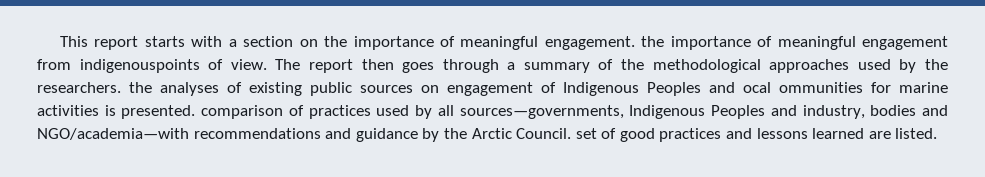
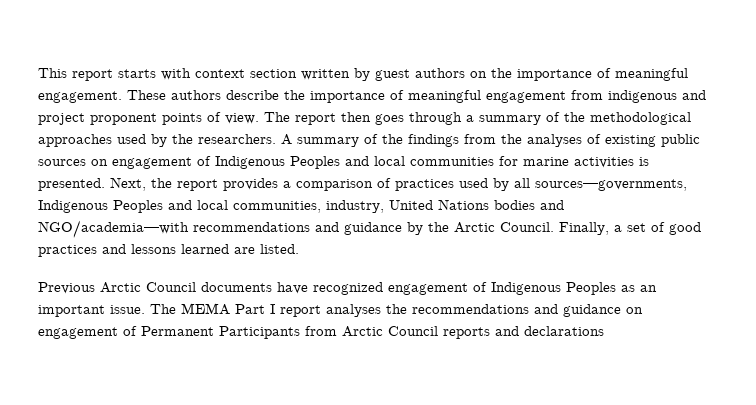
[228,36,294,47] a section -> [195,68,465,81] context section written by guest authors
(635, 43) none -> [127,90,279,100] These authors describe
[79,59,200,73] indigenouspoints -> [608,90,706,103] [38,113,202,125] indigenous and project proponent points
(121, 87) none -> [281,134,496,147] A summary of the findings from
[743,82,863,93] ocal ommunities -> [374,156,494,166] local communities
(196, 112) none -> [110,177,291,191] Next, the report provides a
[802,105,865,119] industry, -> [197,199,489,213] local communities, industry, United Nations
(572, 133) none -> [559,222,622,235] Finally, a
(938, 133) none -> [38,282,657,295] [38,303,643,317] [38,326,604,339] // Previous Arctic Council documents have recognized engagement of Indigenous Peoples as an important issue. The MEMA Part I report analyses the recommendations and guidance on engagement of Permanent Participants from Arctic Council reports and declarations

